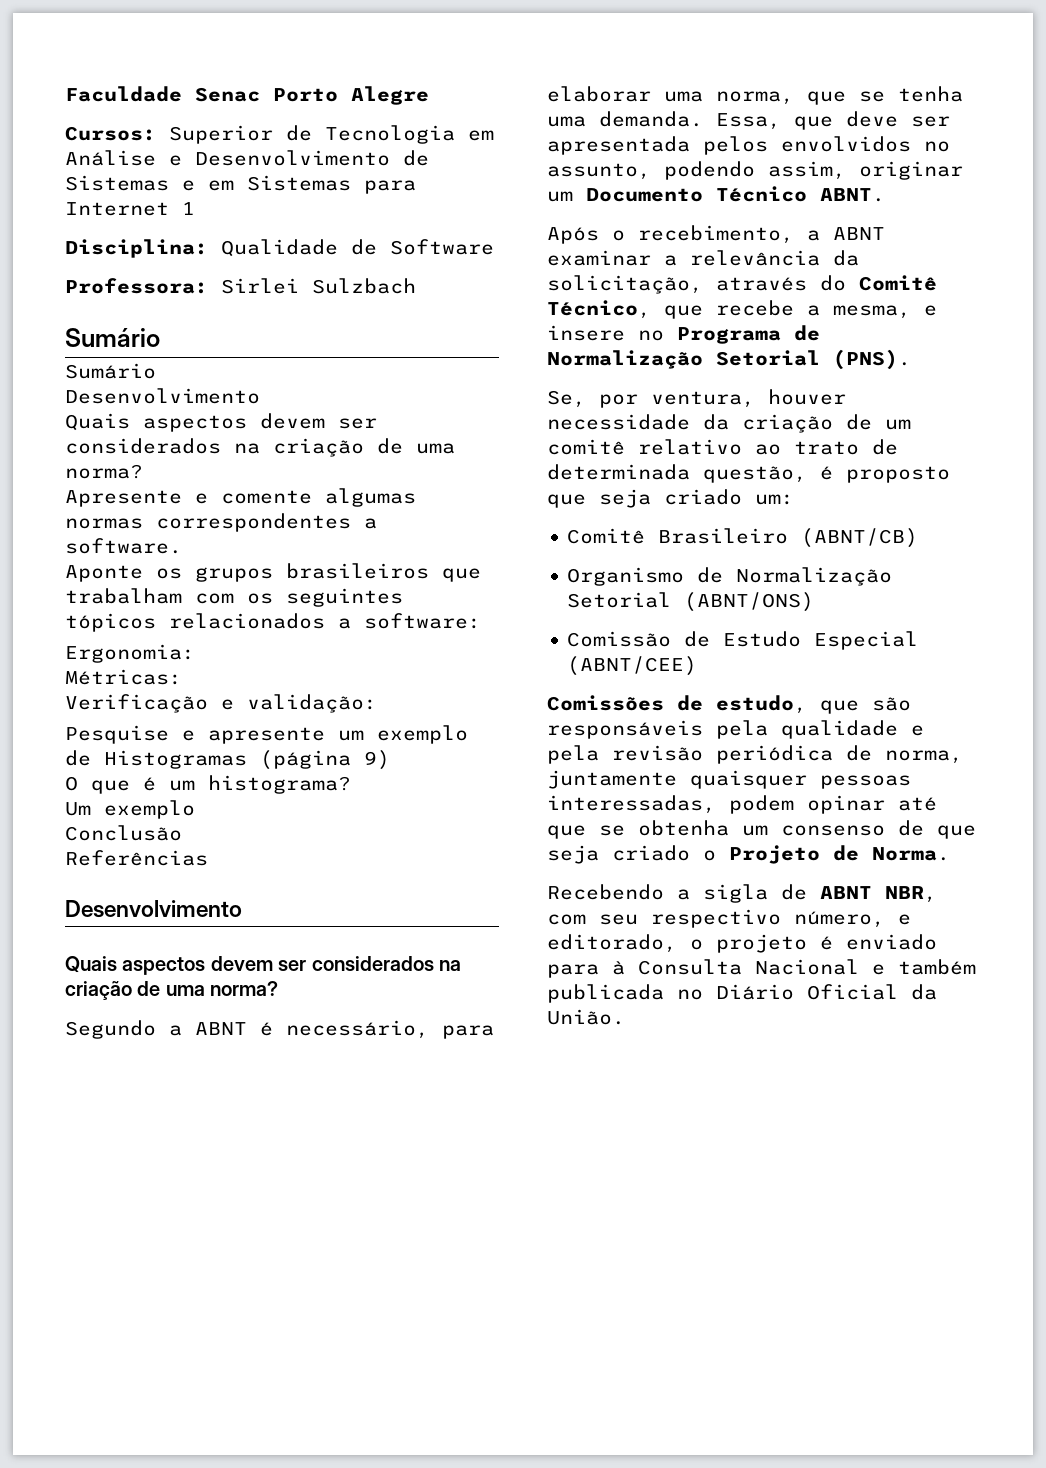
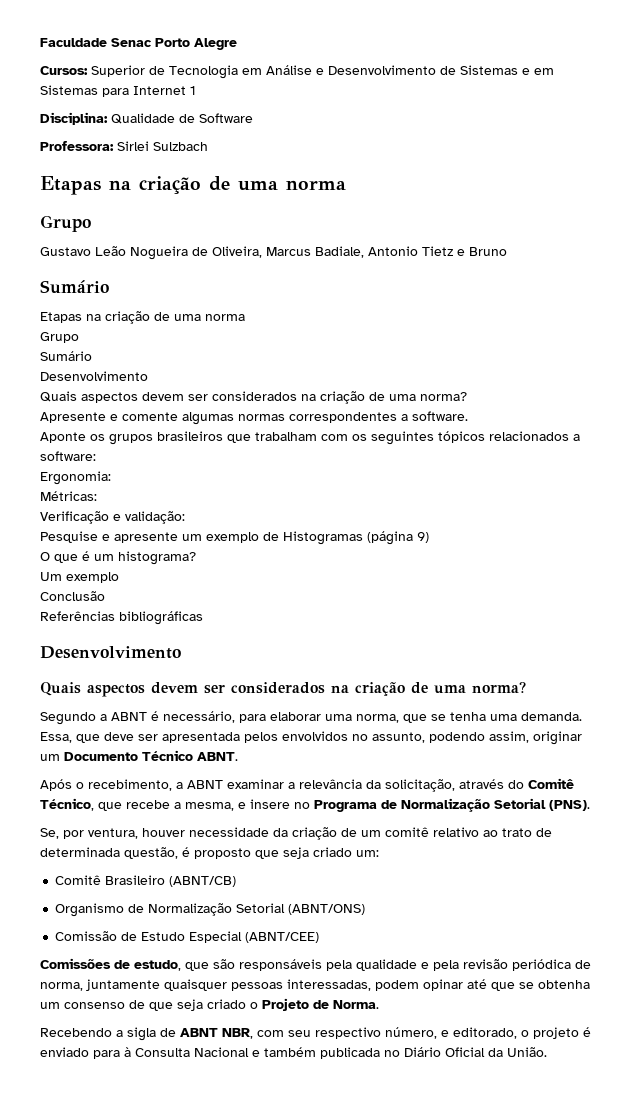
[65,328,160,347] Sumário -> [40,176,346,195] [40,215,91,232] [40,246,507,260] [40,280,109,294] [40,311,245,324] [40,332,79,343] Etapas na criação de uma norma // Grupo // Gustavo Leão Nogueira de Oliveira, Marcus Badiale, Antonio Tietz e Bruno // Sumário // Etapas na criação de uma norma // Grupo
(208, 858) none -> [119,611,203,625] bibliográficas

